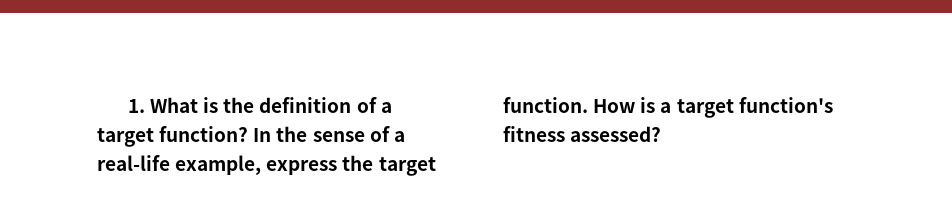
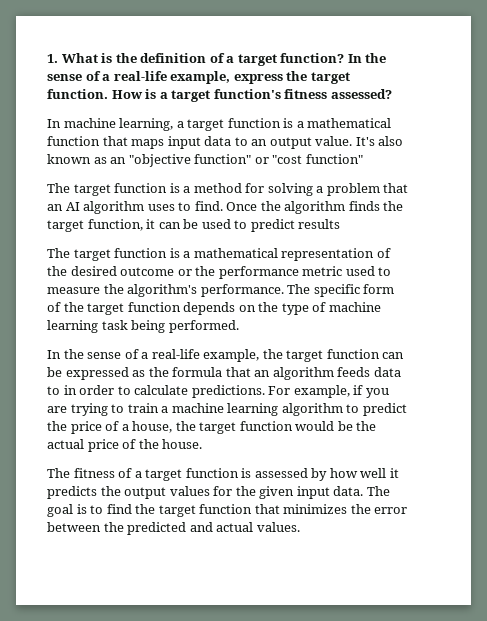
(662, 134) none -> [47,118,392,131] [47,136,404,149] [47,154,363,167] [47,183,409,196] [47,201,404,214] [47,219,341,232] [47,248,391,261] [47,266,392,279] [47,284,395,297] [47,302,381,315] [47,320,239,333] [47,349,405,362] [47,367,401,380] [47,385,389,398] [47,403,407,416] [47,421,377,434] [47,439,203,452] [47,468,399,481] [47,486,390,499] [47,504,408,517] [47,522,300,535] // In machine learning, a target function is a mathematical function that maps input data to an output value. It's also known as an "objective function" or "cost function" // The target function is a method for solving a problem that an AI algorithm uses to find. Once the algorithm finds the target function, it can be used to predict results // The target function is a mathematical representation of the desired outcome or the performance metric used to measure the algorithm's performance. The specific form of the target function depends on the type of machine learning task being performed. // In the sense of a real-life example, the target function can be expressed as the formula that an algorithm feeds data to in order to calculate predictions. For example, if you are trying to train a machine learning algorithm to predict the price of a house, the target function would be the actual price of the house. // The fitness of a target function is assessed by how well it predicts the output values for the given input data. The goal is to find the target function that minimizes the error between the predicted and actual values.

